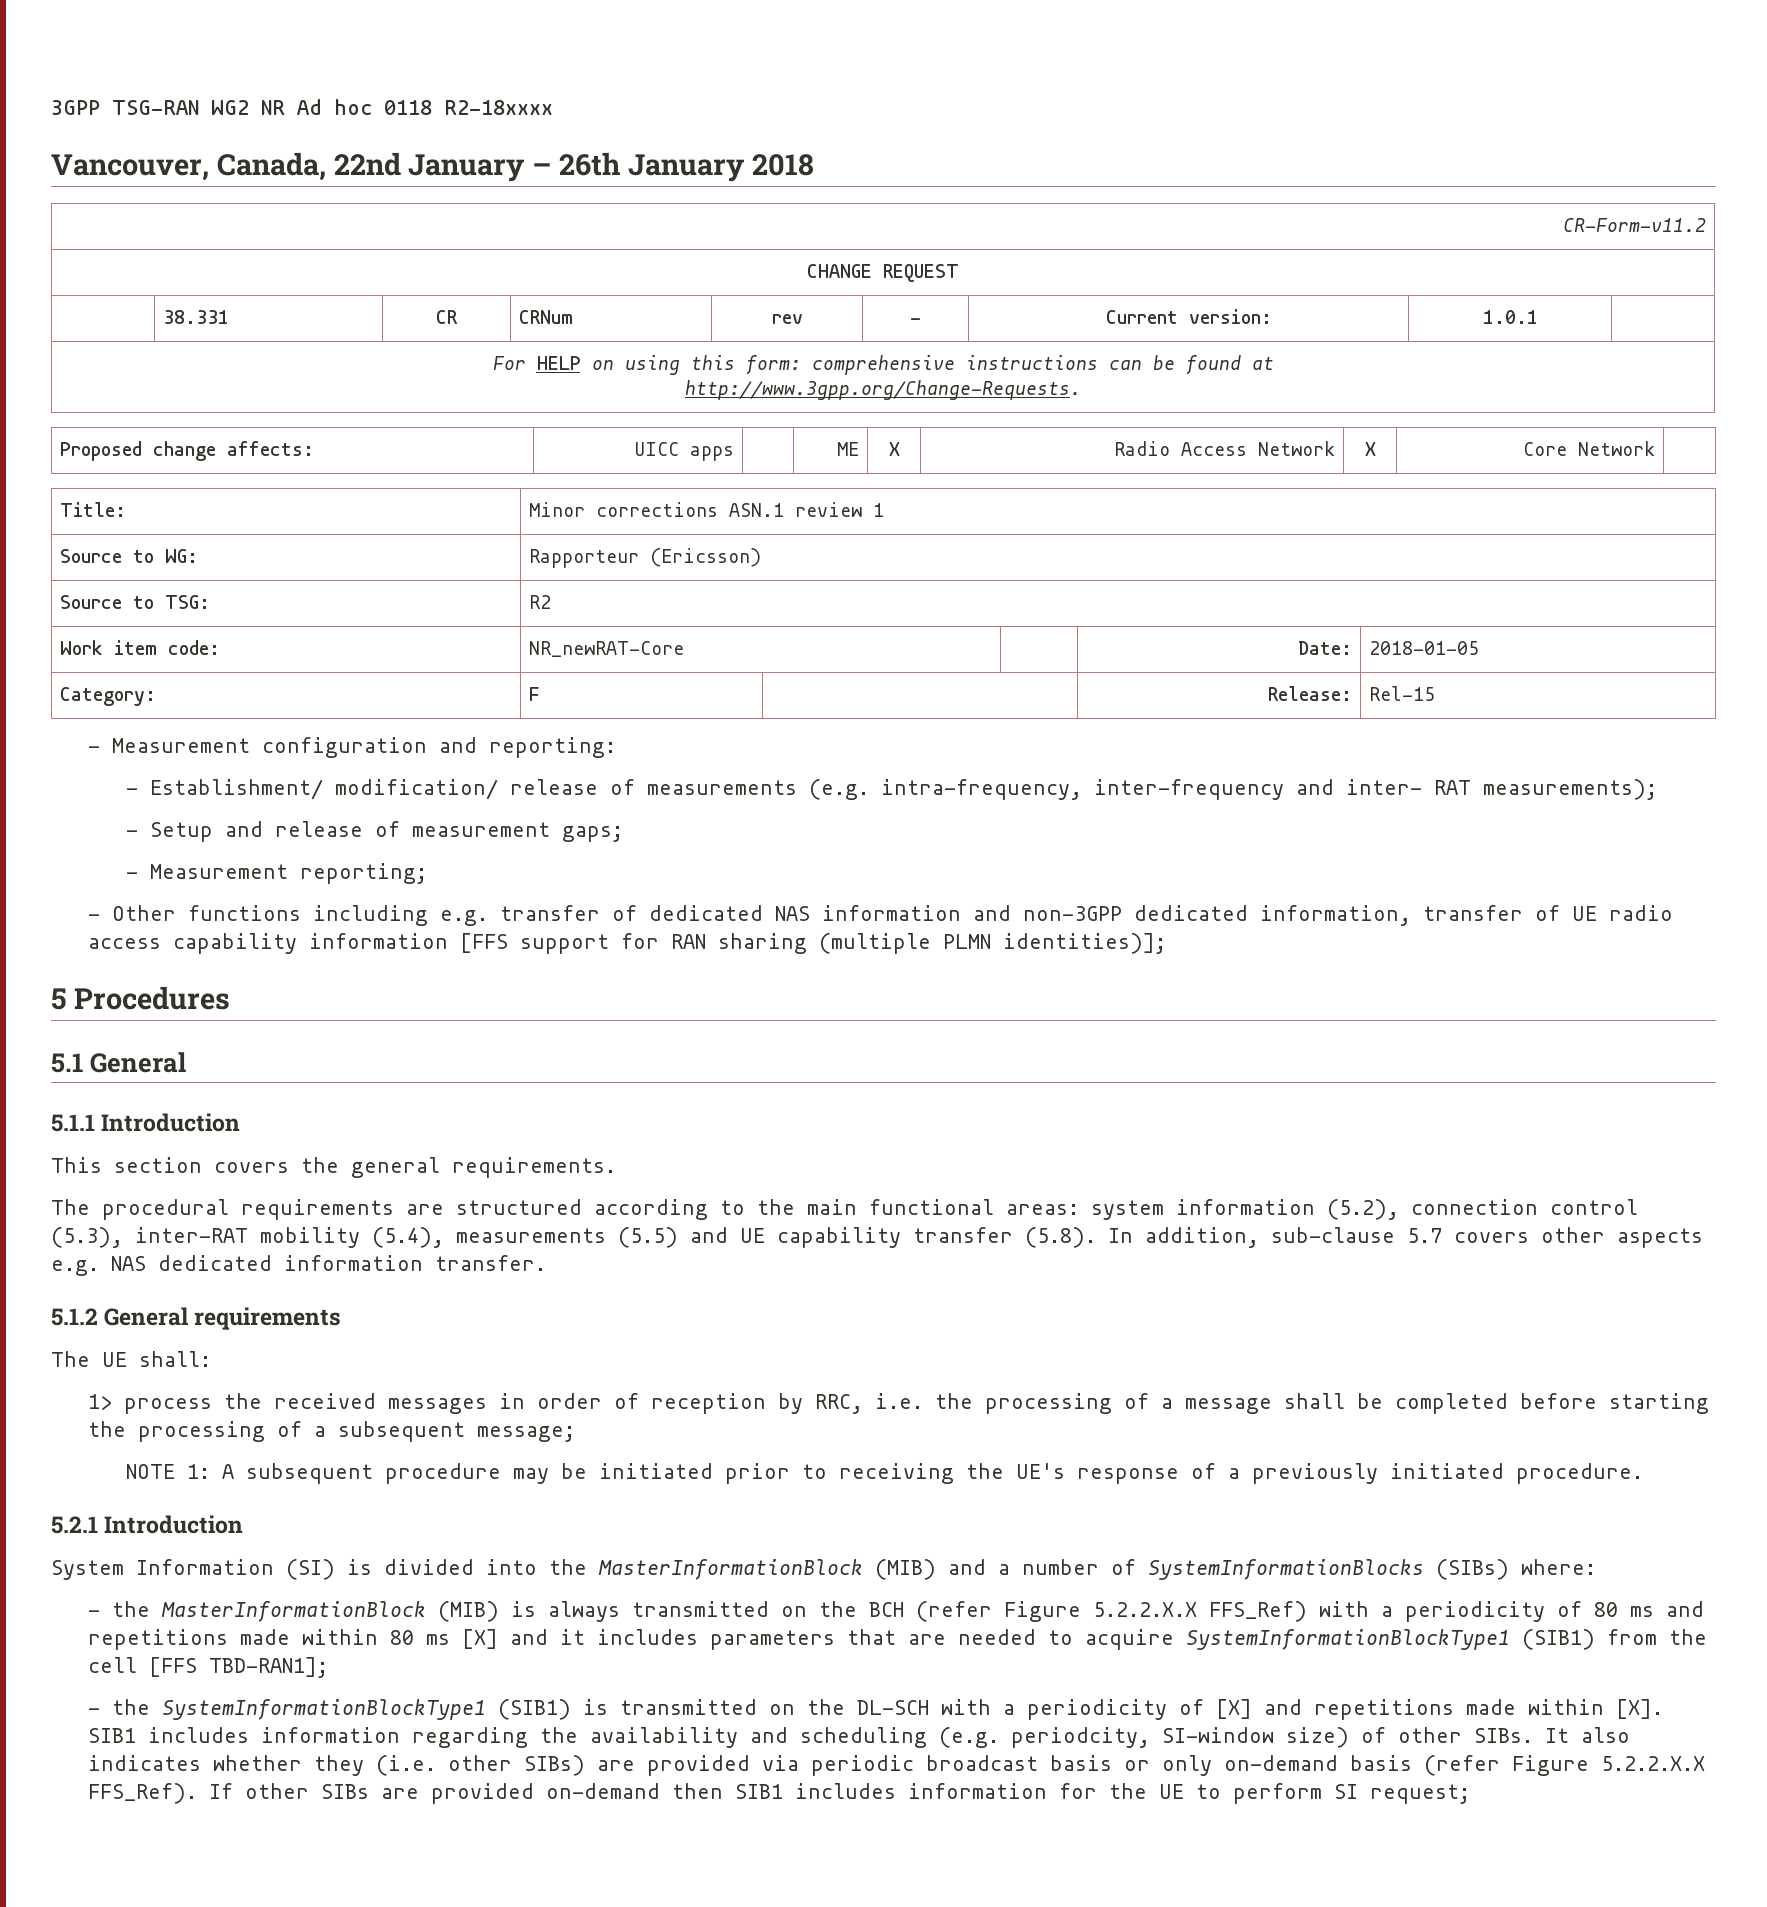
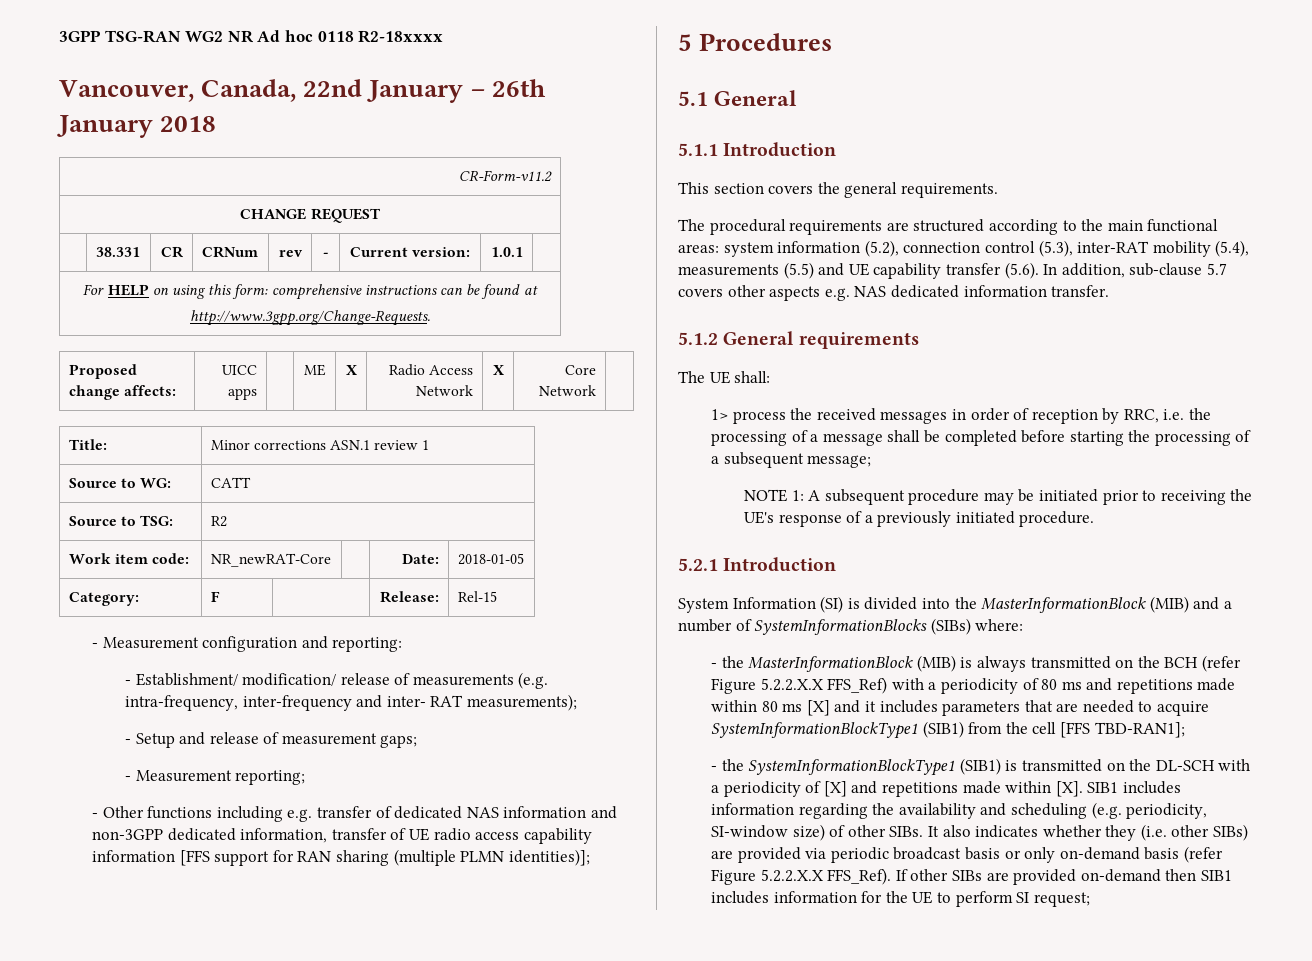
[528,548,761,568] Rapporteur (Ericsson) -> [210,477,251,488] CATT
[1025,1227,1096,1248] (5.8). -> [1004,262,1039,279] (5.6).
[1011,1727,1151,1748] periodcity, -> [1126,803,1208,819] periodicity,

